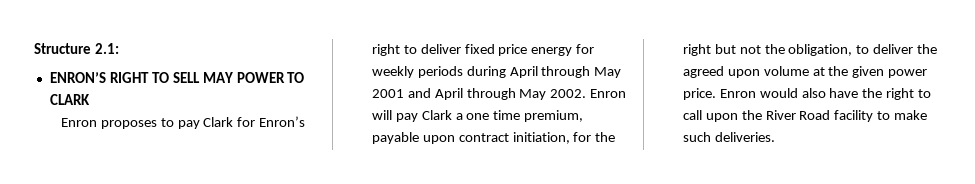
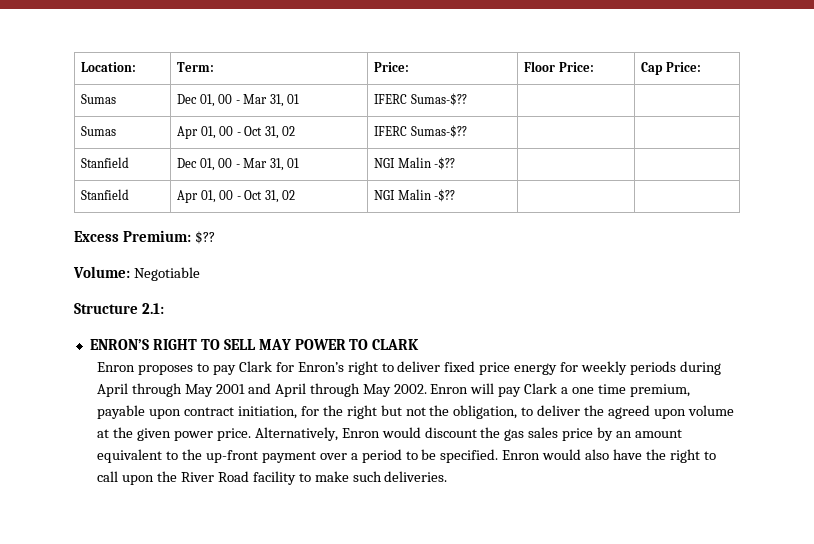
(34, 48) none -> [81,62,137,72] [177,62,215,72] [374,62,410,72] [524,61,594,72] [641,62,701,75] [81,94,117,104] [177,94,300,107] [374,93,467,106] [81,126,117,136] [177,126,296,139] [374,125,467,138] [81,157,130,168] [177,158,300,171] [374,157,456,170] [81,189,130,200] [177,190,296,203] [374,189,456,202] [74,230,215,244] [73,266,200,281] Location: | Term: | Price: | Floor Price: | Cap Price: // Sumas | Dec 01, 00 - Mar 31, 01 | IFERC Sumas-$?? | | // Sumas | Apr 01, 00 - Oct 31, 02 | IFERC Sumas-$?? | | // Stanfield | Dec 01, 00 - Mar 31, 01 | NGI Malin -$?? | | // Stanfield | Apr 01, 00 - Oct 31, 02 | NGI Malin -$?? | | // Excess Premium: $?? // Volume: Negotiable //
(716, 94) none -> [254,427,682,441] [97,449,499,463] Alternatively, Enron would discount the gas sales price by an amount equivalent to the up-front payment over a period to be specified.

